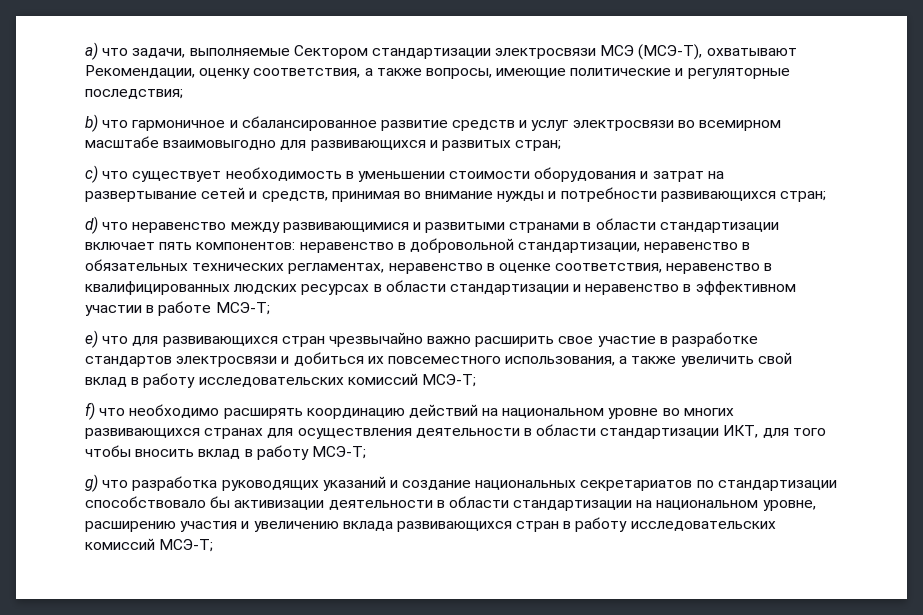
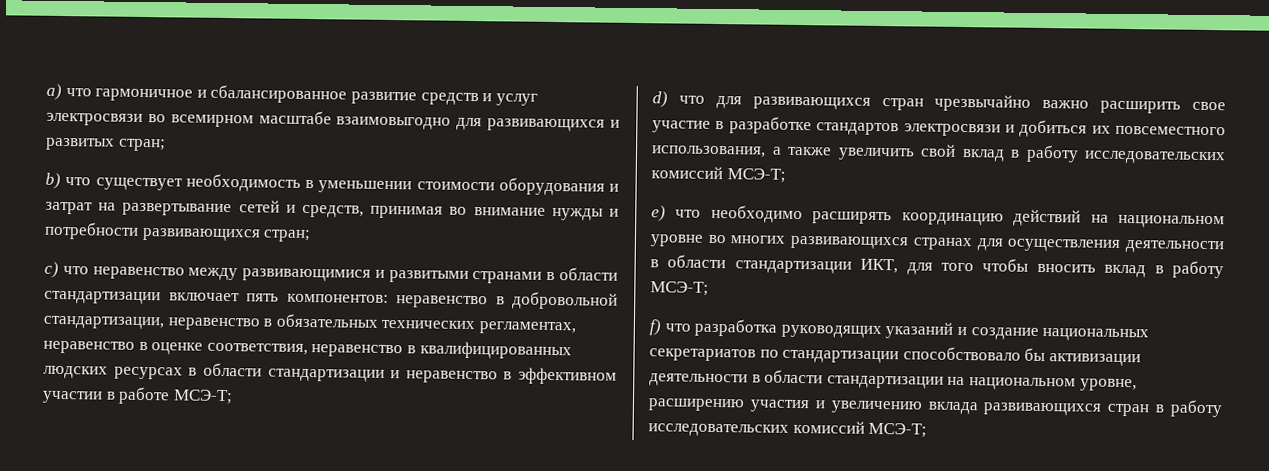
[132,44,797,60] [85,65,790,79] [85,89,183,99] [85,114,129,132] задачи, выполняемые Сектором стандартизации электросвязи МСЭ (МСЭ-Т), охватывают Рекомендации, оценку соответствия, а также вопросы, имеющие политические и регуляторные последствия; // b) что -> (92, 92) none
[85,165,98,183] c) -> [45,172,61,189] b)
[85,216,98,234] d) -> [44,261,59,278] c)
[85,330,98,348] e) -> [652,91,668,108] d)
[85,402,95,420] f) -> [651,205,666,222] e)
[85,474,98,492] g) -> [649,319,661,336] f)

